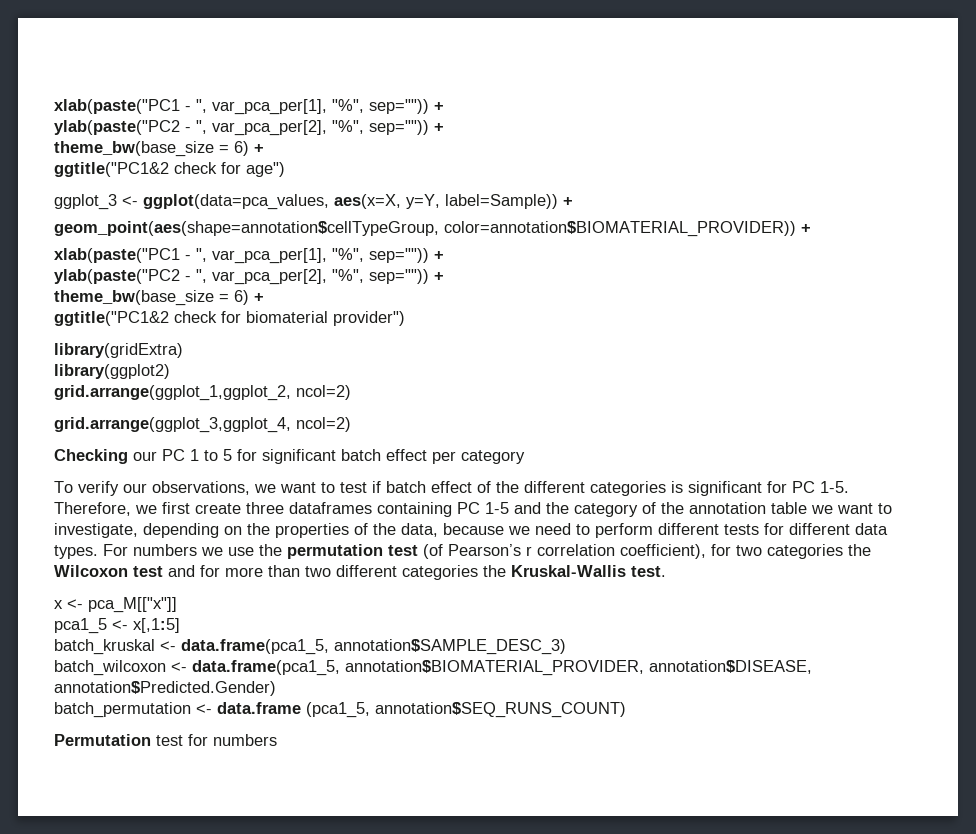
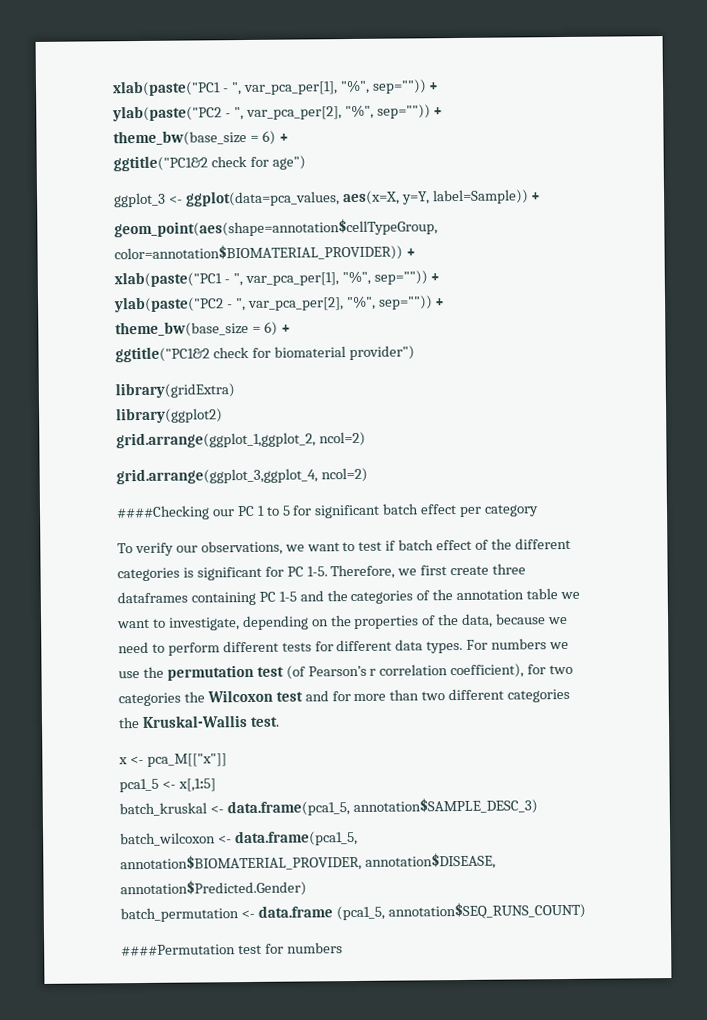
[54,449,128,464] Checking -> [116,505,210,521] ####Checking
[574,503,638,517] category -> [350,590,414,605] categories
[54,734,151,746] Permutation -> [121,944,236,957] ####Permutation

